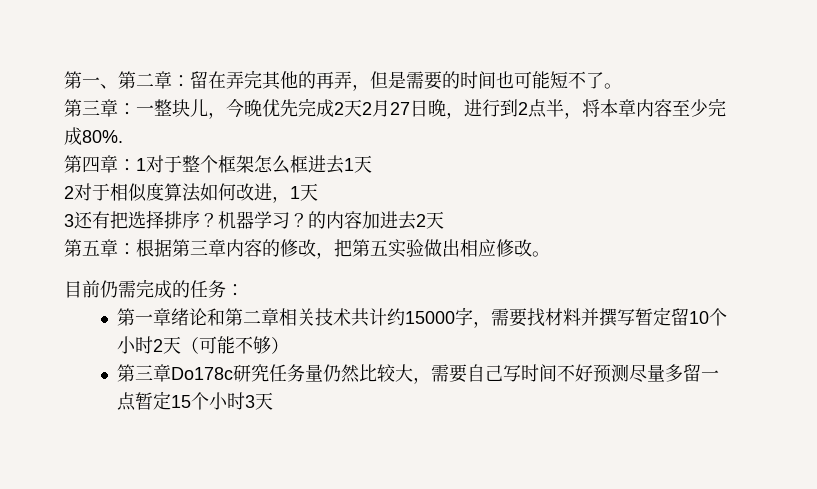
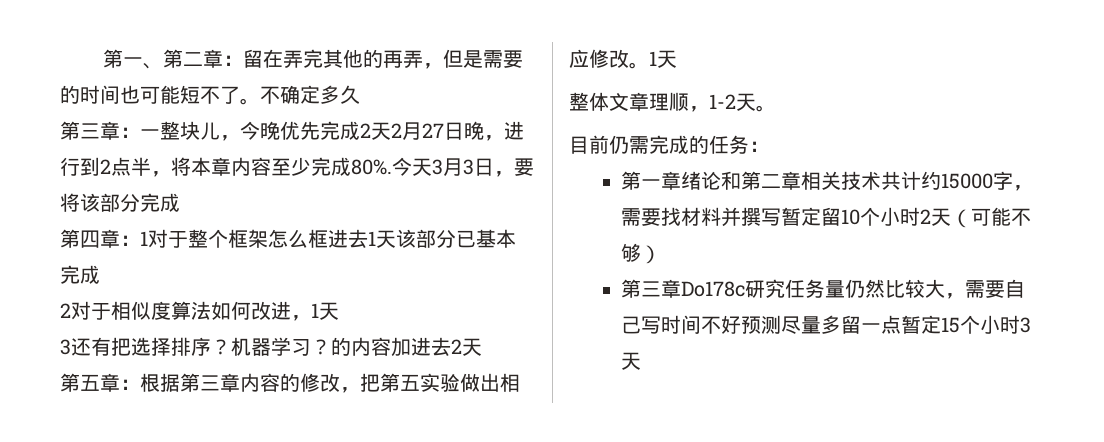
(622, 86) none -> [260,85,360,104] 不确定多久
(123, 136) none -> [392,157,534,177] [60,193,180,212] 今天3月3日，要将该部分完成
(372, 164) none -> [396,229,516,248] [60,265,100,284] 该部分已基本完成
(550, 254) none -> [649,50,677,68] [569,92,776,112] 1天 // 整体文章理顺，1-2天。

